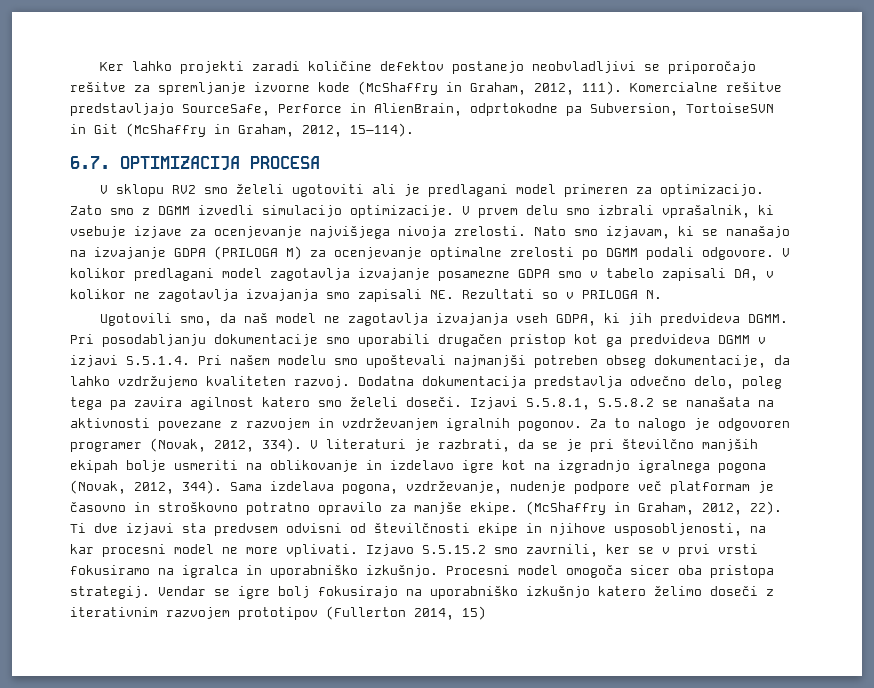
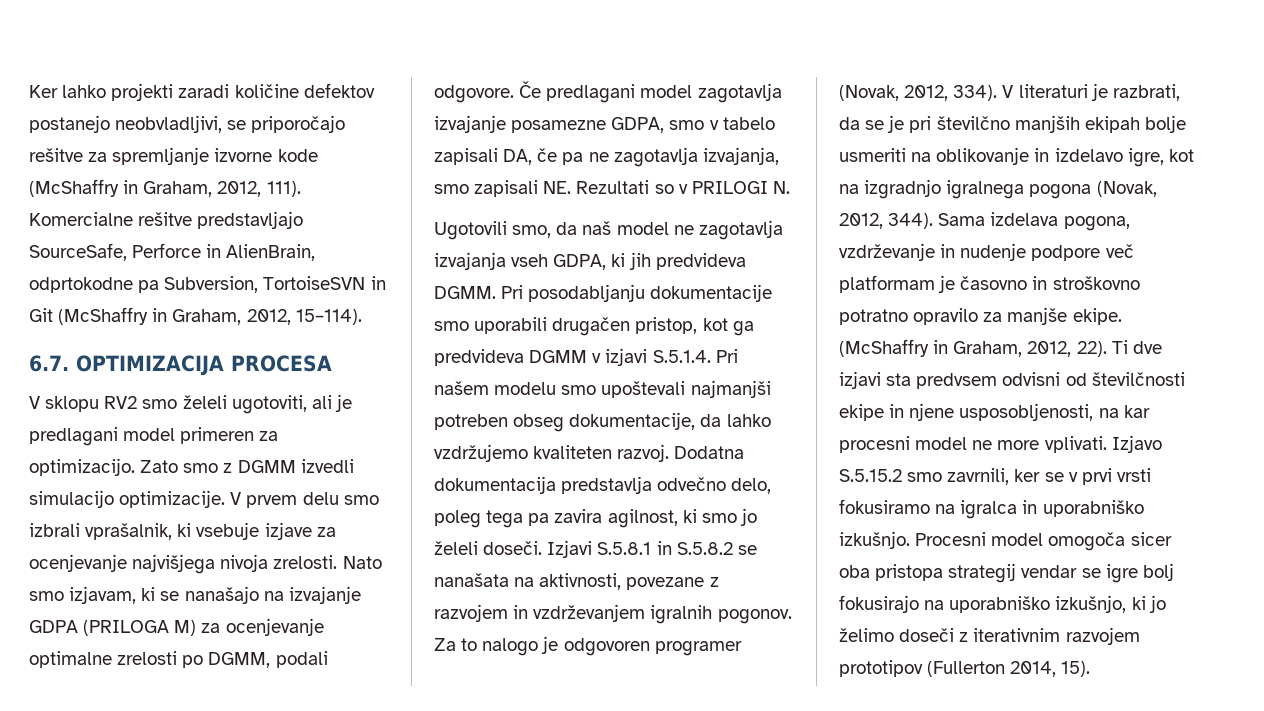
[531,61,636,73] neobvladljivi -> [115,115,223,133] neobvladljivi,
[291,184,364,197] ugotoviti -> [231,395,307,414] ugotoviti,
[606,248,638,257] DGMM -> [208,652,271,668] DGMM,
[782,248,790,257] [70,268,126,278] V kolikor -> [519,81,542,98] Če
[518,269,550,278] GDPA -> [611,117,665,133] GDPA,
[766,271,774,278] [70,289,318,302] v kolikor ne zagotavlja izvajanja -> [537,147,779,167] če pa ne zagotavlja izvajanja,
[582,290,638,299] PRILOGA -> [691,181,768,194] PRILOGI
[510,334,566,347] pristop -> [635,317,698,334] pristop,
[190,397,342,410] agilnost katero smo -> [607,508,757,528] agilnost, ki smo jo
[526,398,590,410] S.5.8.1, -> [597,541,672,555] S.5.8.1 in
[70,418,150,428] aktivnosti -> [539,573,622,590] aktivnosti,
[462,460,494,473] igre -> [1127,148,1164,167] igre,
[406,481,502,494] vzdrževanje, -> [839,243,956,261] vzdrževanje in
[550,523,606,535] njihove -> [909,403,955,421] njene
[70,586,206,599] strategij. Vendar -> [948,563,1078,583] strategij vendar
[526,586,646,598] izkušnjo katero -> [1055,595,1166,613] izkušnjo, ki jo
[462,606,486,620] 15) -> [1061,661,1091,677] 15).

